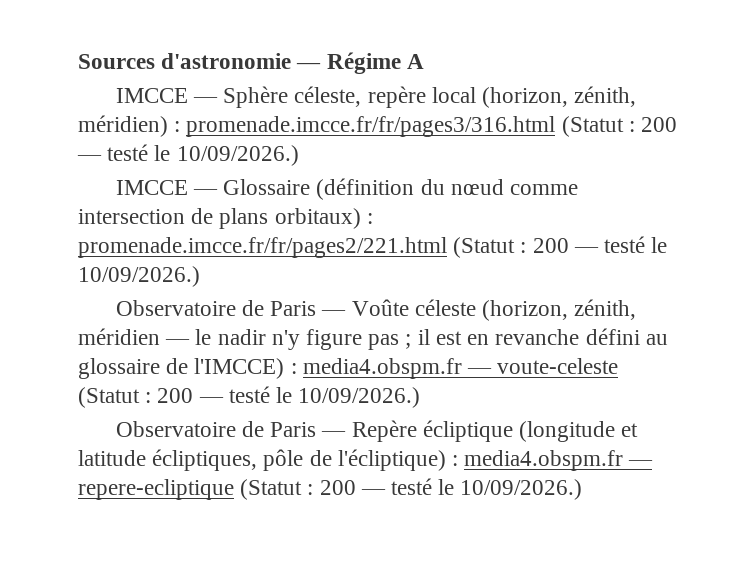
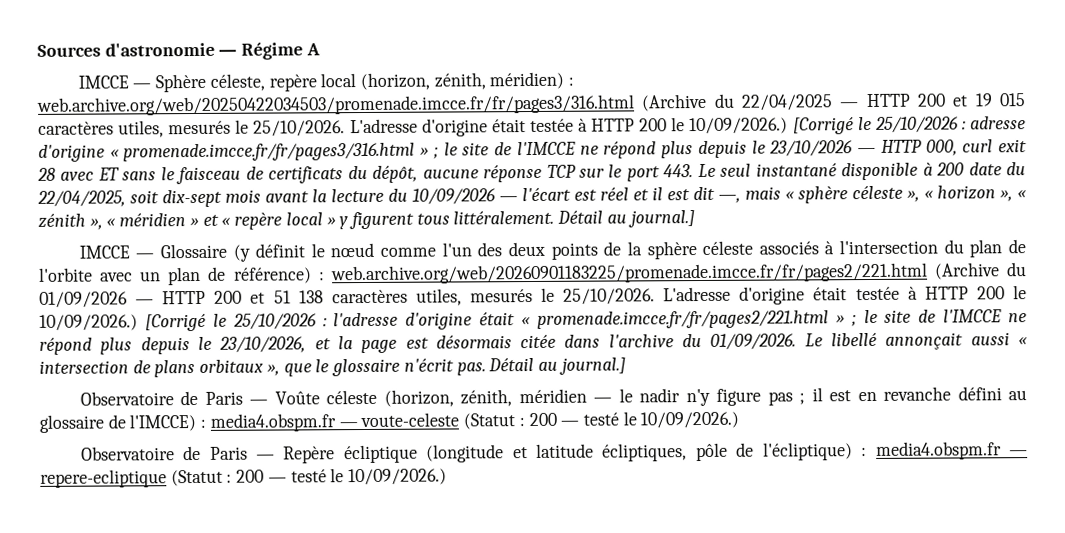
[186,116,678,137] [77,144,299,166] [115,178,578,200] [78,208,373,229] [78,236,668,258] [78,266,200,287] promenade.imcce.fr/fr/pages3/316.html (Statut : 200 — testé le 10/09/2026.) // IMCCE — Glossaire (définition du nœud comme intersection de plans orbitaux) : promenade.imcce.fr/fr/pages2/221.html (Statut : 200 — testé le 10/09/2026.) -> [36,93,1027,116] [38,116,1026,138] [38,139,1027,162] [37,162,1027,185] [37,185,1027,208] [38,210,695,230] [78,239,1026,262] [38,262,1027,286] [39,285,1028,308] [39,309,1027,332] [39,332,1028,355] [39,357,626,378] web.archive.org/web/20250422034503/promenade.imcce.fr/fr/pages3/316.html (Archive du 22/04/2025 — HTTP 200 et 19 015 caractères utiles, mesurés le 25/10/2026. L'adresse d'origine était testée à HTTP 200 le 10/09/2026.) [Corrigé le 25/10/2026 : adresse d'origine « promenade.imcce.fr/fr/pages3/316.html » ; le site de l'IMCCE ne répond plus depuis le 23/10/2026 — HTTP 000, curl exit 28 avec ET sans le faisceau de certificats du dépôt, aucune réponse TCP sur le port 443. Le seul instantané disponible à 200 date du 22/04/2025, soit dix-sept mois avant la lecture du 10/09/2026 — l'écart est réel et il est dit —, mais « sphère céleste », « horizon », « zénith », « méridien » et « repère local » y figurent tous littéralement. Détail au journal.] // IMCCE — Glossaire (y définit le nœud comme l'un des deux points de la sphère céleste associés à l'intersection du plan de l'orbite avec un plan de référence) : web.archive.org/web/20260901183225/promenade.imcce.fr/fr/pages2/221.html (Archive du 01/09/2026 — HTTP 200 et 51 138 caractères utiles, mesurés le 25/10/2026. L'adresse d'origine était testée à HTTP 200 le 10/09/2026.) [Corrigé le 25/10/2026 : l'adresse d'origine était « promenade.imcce.fr/fr/pages2/221.html » ; le site de l'IMCCE ne répond plus depuis le 23/10/2026, et la page est désormais citée dans l'archive du 01/09/2026. Le libellé annonçait aussi « intersection de plans orbitaux », que le glossaire n'écrit pas. Détail au journal.]

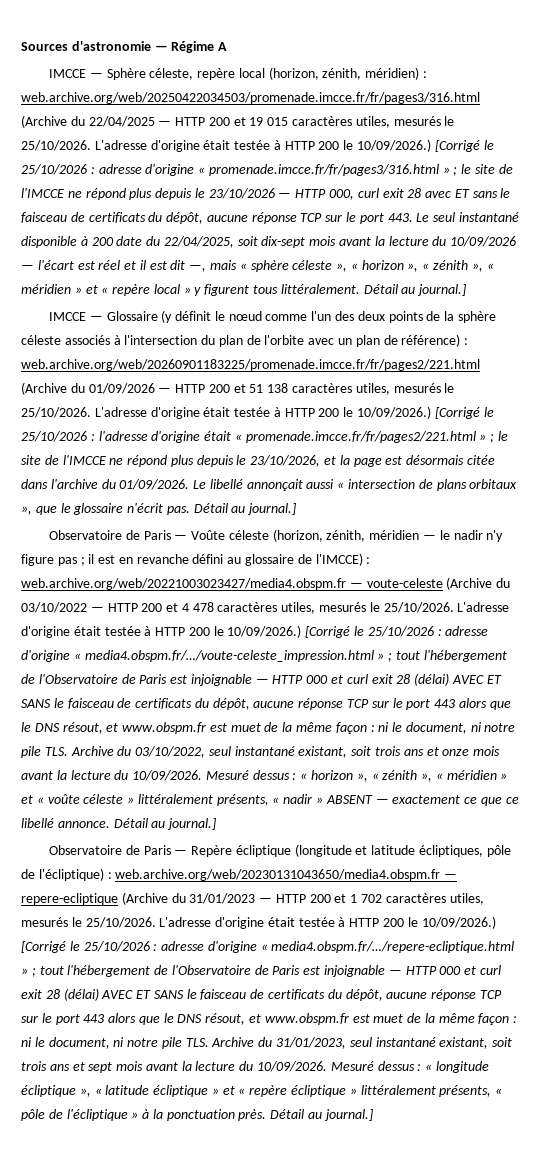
[209,413,336,432] media4.obspm.fr -> [21,578,346,590] web.archive.org/web/20221003023427/media4.obspm.fr
[463,411,740,430] (Statut : 200 — testé le 10/09/2026.) -> [446,577,511,590] [21,602,510,614] [21,625,489,638] [21,650,507,662] [21,673,502,686] [21,698,511,710] [21,722,516,734] [21,746,501,758] [21,770,508,782] [21,794,519,806] [21,818,217,830] (Archive du 03/10/2022 — HTTP 200 et 4 478 caractères utiles, mesurés le 25/10/2026. L'adresse d'origine était testée à HTTP 200 le 10/09/2026.) [Corrigé le 25/10/2026 : adresse d'origine « media4.obspm.fr/…/voute-celeste_impression.html » ; tout l'hébergement de l'Observatoire de Paris est injoignable — HTTP 000 et curl exit 28 (délai) AVEC ET SANS le faisceau de certificats du dépôt, aucune réponse TCP sur le port 443 alors que le DNS résout, et www.obspm.fr est muet de la même façon : ni le document, ni notre pile TLS. Archive du 03/10/2022, seul instantané existant, soit trois ans et onze mois avant la lecture du 10/09/2026. Mesuré dessus : « horizon », « zénith », « méridien » et « voûte céleste » littéralement présents, « nadir » ABSENT — exactement ce que ce libellé annonce. Détail au journal.]
[875,441,1002,460] media4.obspm.fr -> [115,869,441,881] web.archive.org/web/20230131043650/media4.obspm.fr
[170,468,448,487] (Statut : 200 — testé le 10/09/2026.) -> [121,892,484,905] [21,916,496,929] [21,941,515,953] [21,965,501,977] [21,988,502,1001] [21,1013,518,1025] [21,1037,513,1049] [21,1061,489,1073] [21,1085,503,1097] [21,1109,373,1121] (Archive du 31/01/2023 — HTTP 200 et 1 702 caractères utiles, mesurés le 25/10/2026. L'adresse d'origine était testée à HTTP 200 le 10/09/2026.) [Corrigé le 25/10/2026 : adresse d'origine « media4.obspm.fr/…/repere-ecliptique.html » ; tout l'hébergement de l'Observatoire de Paris est injoignable — HTTP 000 et curl exit 28 (délai) AVEC ET SANS le faisceau de certificats du dépôt, aucune réponse TCP sur le port 443 alors que le DNS résout, et www.obspm.fr est muet de la même façon : ni le document, ni notre pile TLS. Archive du 31/01/2023, seul instantané existant, soit trois ans et sept mois avant la lecture du 10/09/2026. Mesuré dessus : « longitude écliptique », « latitude écliptique » et « repère écliptique » littéralement présents, « pôle de l'écliptique » à la ponctuation près. Détail au journal.]

